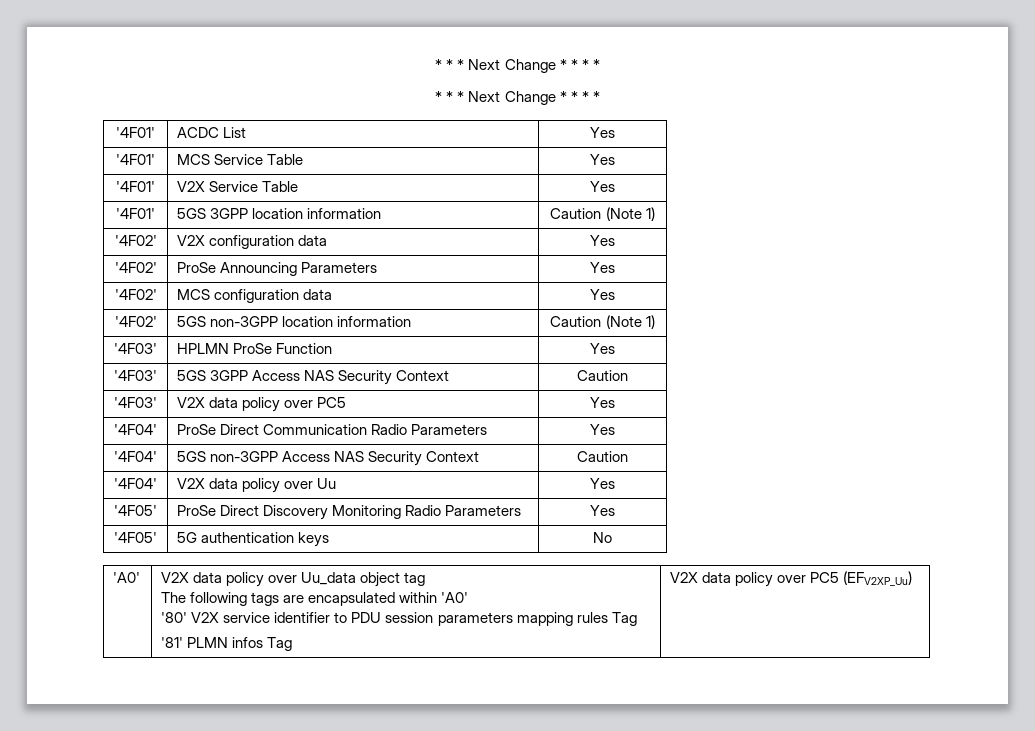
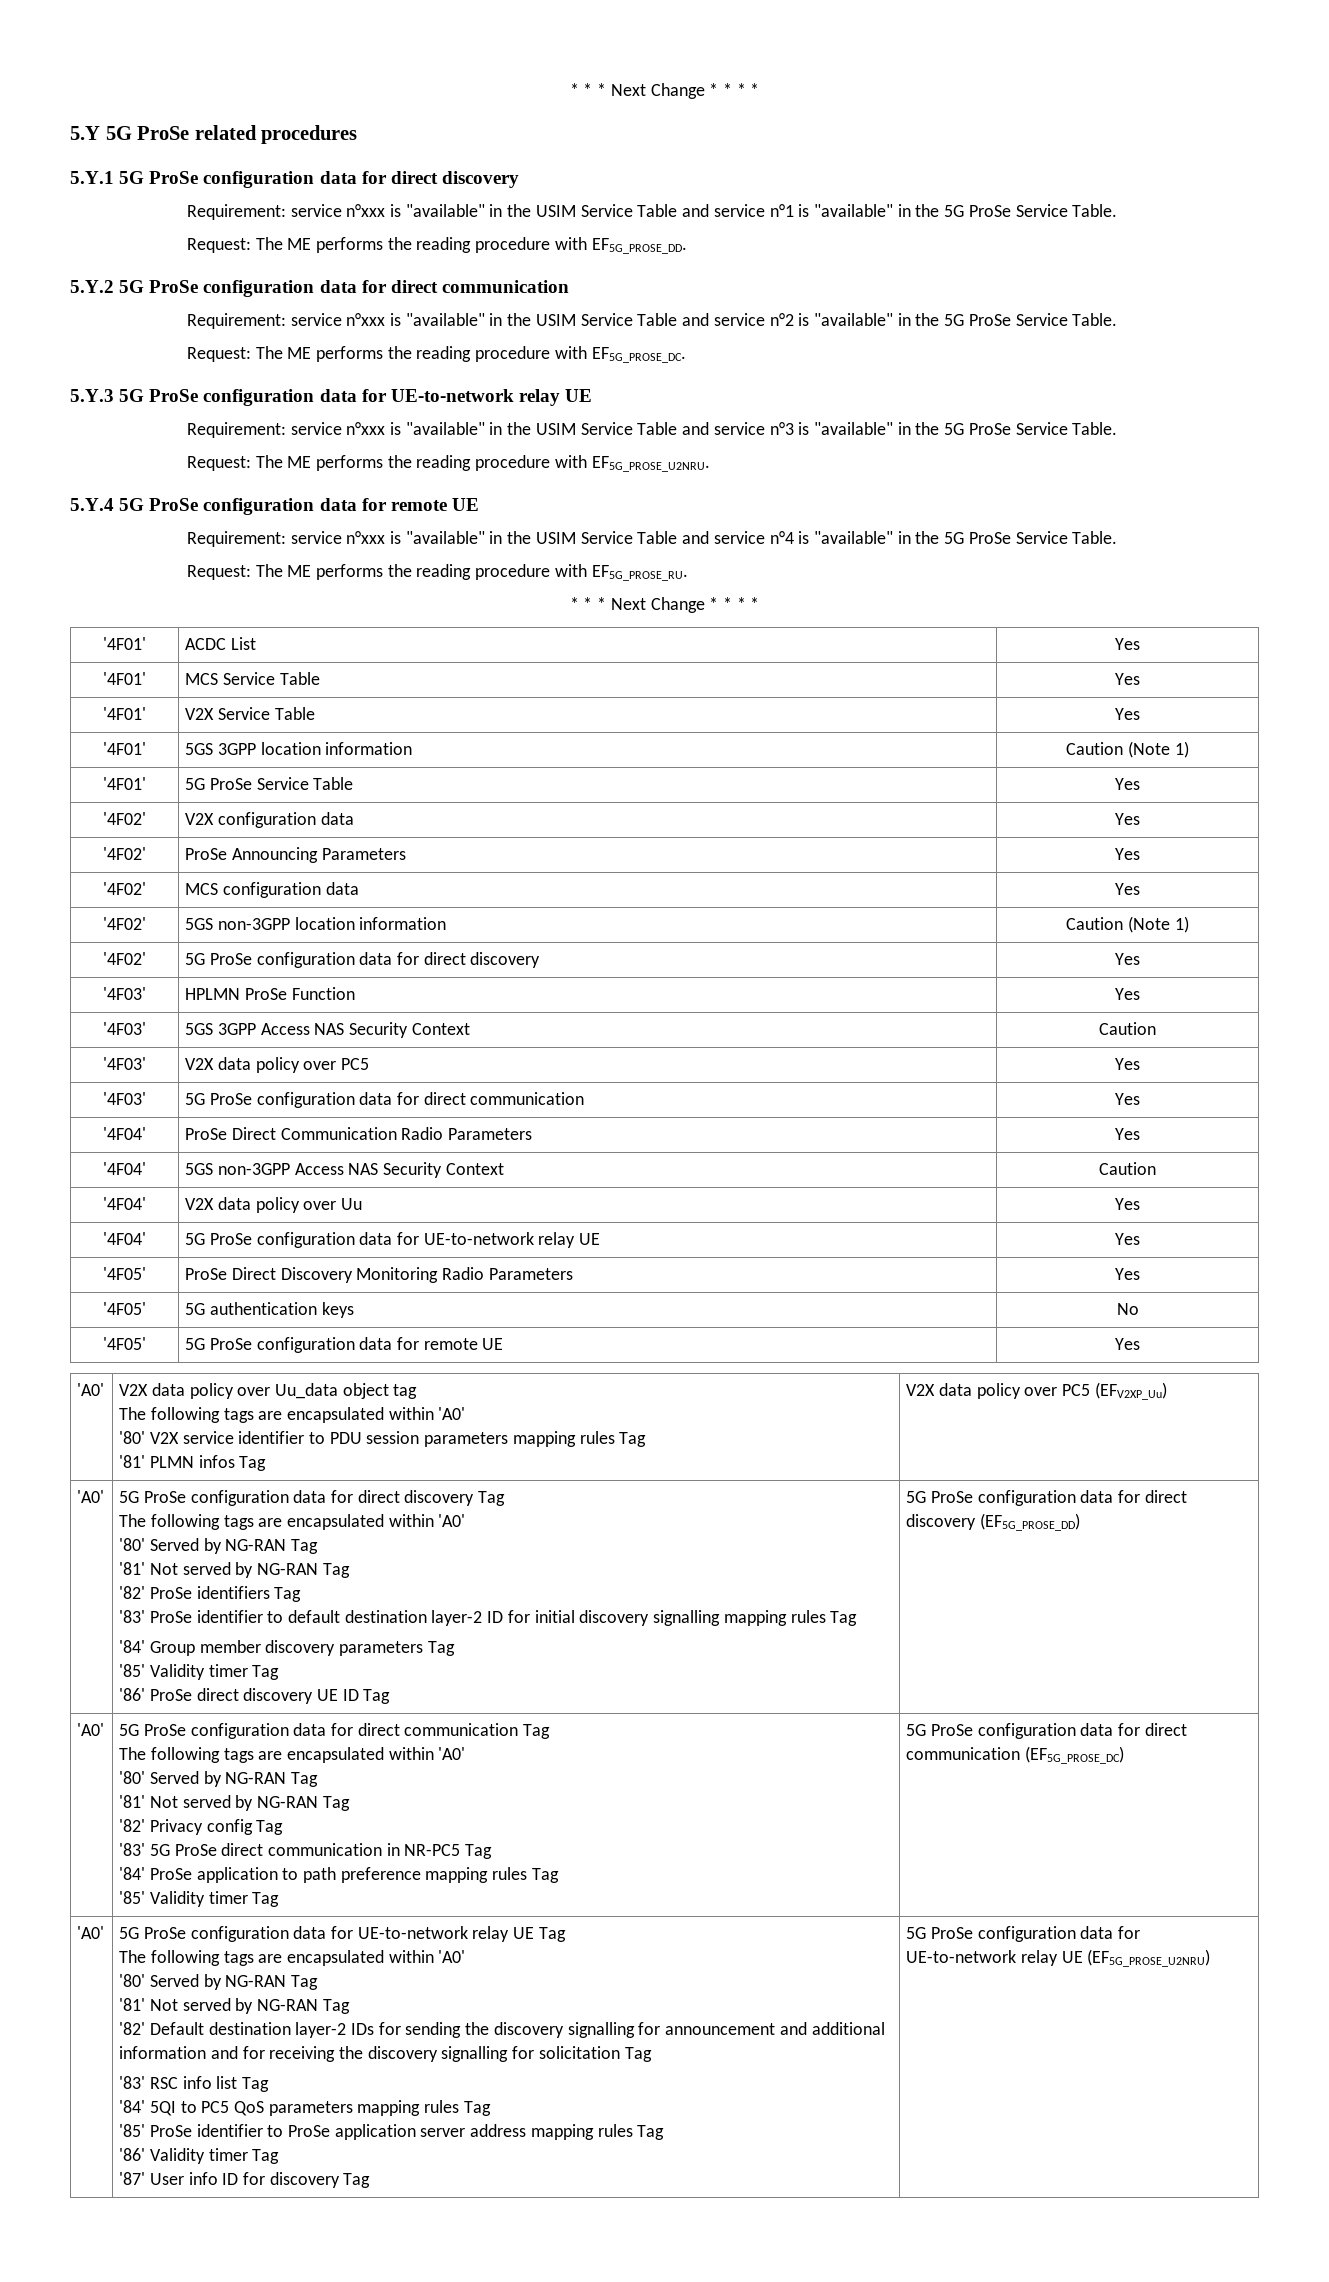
[435,59,600,73] * * * Next Change * * * * -> [569,83,760,99] [70,125,358,144] [70,171,519,188] [186,204,1118,220] [186,237,687,254] [70,280,569,297] [186,313,1118,329] [186,346,686,363] [70,389,593,406] [186,422,1118,438] [186,455,710,472] [70,498,479,515] [186,531,1118,547] [186,564,688,581] * * * Next Change * * * * // 5.Y 5G ProSe related procedures // 5.Y.1 5G ProSe configuration data for direct discovery // Requirement: service n°xxx is "available" in the USIM Service Table and service n°1 is "available" in the 5G ProSe Service Table. // Request: The ME performs the reading procedure with EF5G_PROSE_DD. // 5.Y.2 5G ProSe configuration data for direct communication // Requirement: service n°xxx is "available" in the USIM Service Table and service n°2 is "available" in the 5G ProSe Service Table. // Request: The ME performs the reading procedure with EF5G_PROSE_DC. // 5.Y.3 5G ProSe configuration data for UE-to-network relay UE // Requirement: service n°xxx is "available" in the USIM Service Table and service n°3 is "available" in the 5G ProSe Service Table. // Request: The ME performs the reading procedure with EF5G_PROSE_U2NRU. // 5.Y.4 5G ProSe configuration data for remote UE // Requirement: service n°xxx is "available" in the USIM Service Table and service n°4 is "available" in the 5G ProSe Service Table. // Request: The ME performs the reading procedure with EF5G_PROSE_RU.
(655, 214) none -> [103,777,146,790] [185,777,354,790] [1115,778,1140,790] // '4F01' | 5G ProSe Service Table | Yes
(655, 322) none -> [103,952,146,965] [185,952,541,968] [1115,953,1140,965] // '4F02' | 5G ProSe configuration data for direct discovery | Yes
(615, 402) none -> [103,1092,146,1105] [185,1092,585,1108] [1115,1093,1140,1105] // '4F03' | 5G ProSe configuration data for direct communication | Yes
(615, 483) none -> [103,1232,146,1245] [185,1232,601,1248] [1115,1233,1140,1245] // '4F04' | 5G ProSe configuration data for UE-to-network relay UE | Yes
(612, 537) none -> [103,1337,146,1350] [185,1337,504,1353] [1115,1338,1140,1350] // '4F05' | 5G ProSe configuration data for remote UE | Yes
(913, 578) none -> [77,1490,105,1503] [119,1490,506,1506] [119,1514,466,1530] [119,1538,319,1554] [119,1562,350,1578] [119,1586,302,1602] [119,1610,858,1626] [119,1640,455,1656] [119,1664,280,1680] [119,1688,391,1704] [906,1490,1187,1506] [906,1513,1080,1531] [77,1723,105,1736] [119,1723,551,1739] [119,1747,466,1763] [119,1771,319,1787] [119,1795,350,1811] [119,1819,284,1835] [119,1843,493,1859] [119,1867,559,1883] [119,1891,280,1907] [906,1723,1187,1739] [906,1746,1124,1764] [77,1926,105,1939] [119,1926,566,1942] [119,1950,466,1966] [119,1974,319,1990] [119,1998,350,2014] [119,2022,885,2038] [119,2046,652,2062] [119,2076,270,2092] [119,2100,491,2116] [119,2124,665,2140] [119,2148,280,2164] [119,2172,371,2188] [906,1926,1141,1942] [906,1949,1211,1967] // 'A0' | 5G ProSe configuration data for direct discovery Tag // The following tags are encapsulated within 'A0' // '80' Served by NG-RAN Tag // '81' Not served by NG-RAN Tag // '82' ProSe identifiers Tag // '83' ProSe identifier to default destination layer-2 ID for initial discovery signalling mapping rules Tag // '84' Group member discovery parameters Tag // '85' Validity timer Tag // '86' ProSe direct discovery UE ID Tag | 5G ProSe configuration data for direct discovery (EF5G_PROSE_DD) // 'A0' | 5G ProSe configuration data for direct communication Tag // The following tags are encapsulated within 'A0' // '80' Served by NG-RAN Tag // '81' Not served by NG-RAN Tag // '82' Privacy config Tag // '83' 5G ProSe direct communication in NR-PC5 Tag // '84' ProSe application to path preference mapping rules Tag // '85' Validity timer Tag | 5G ProSe configuration data for direct communication (EF5G_PROSE_DC) // 'A0' | 5G ProSe configuration data for UE-to-network relay UE Tag // The following tags are encapsulated within 'A0' // '80' Served by NG-RAN Tag // '81' Not served by NG-RAN Tag // '82' Default destination layer-2 IDs for sending the discovery signalling for announcement and additional information and for receiving the discovery signalling for solicitation Tag // '83' RSC info list Tag // '84' 5QI to PC5 QoS parameters mapping rules Tag // '85' ProSe identifier to ProSe application server address mapping rules Tag // '86' Validity timer Tag // '87' User info ID for discovery Tag | 5G ProSe configuration data for UE-to-network relay UE (EF5G_PROSE_U2NRU)

